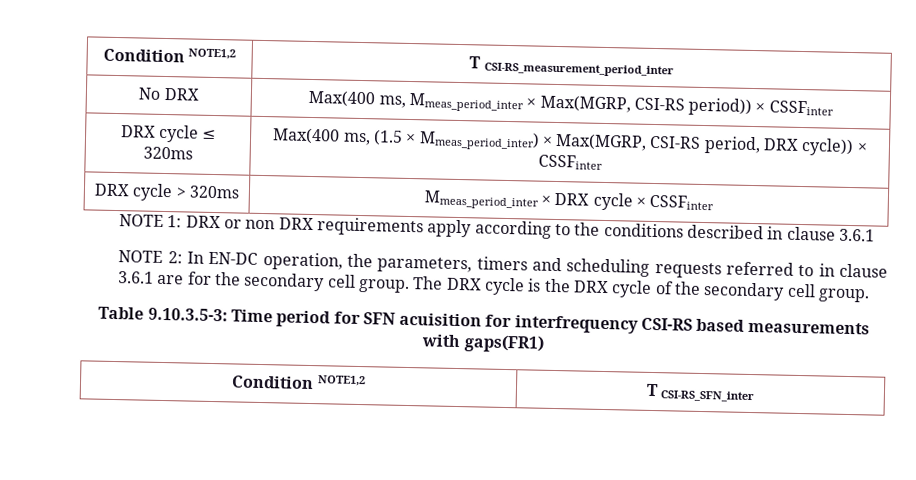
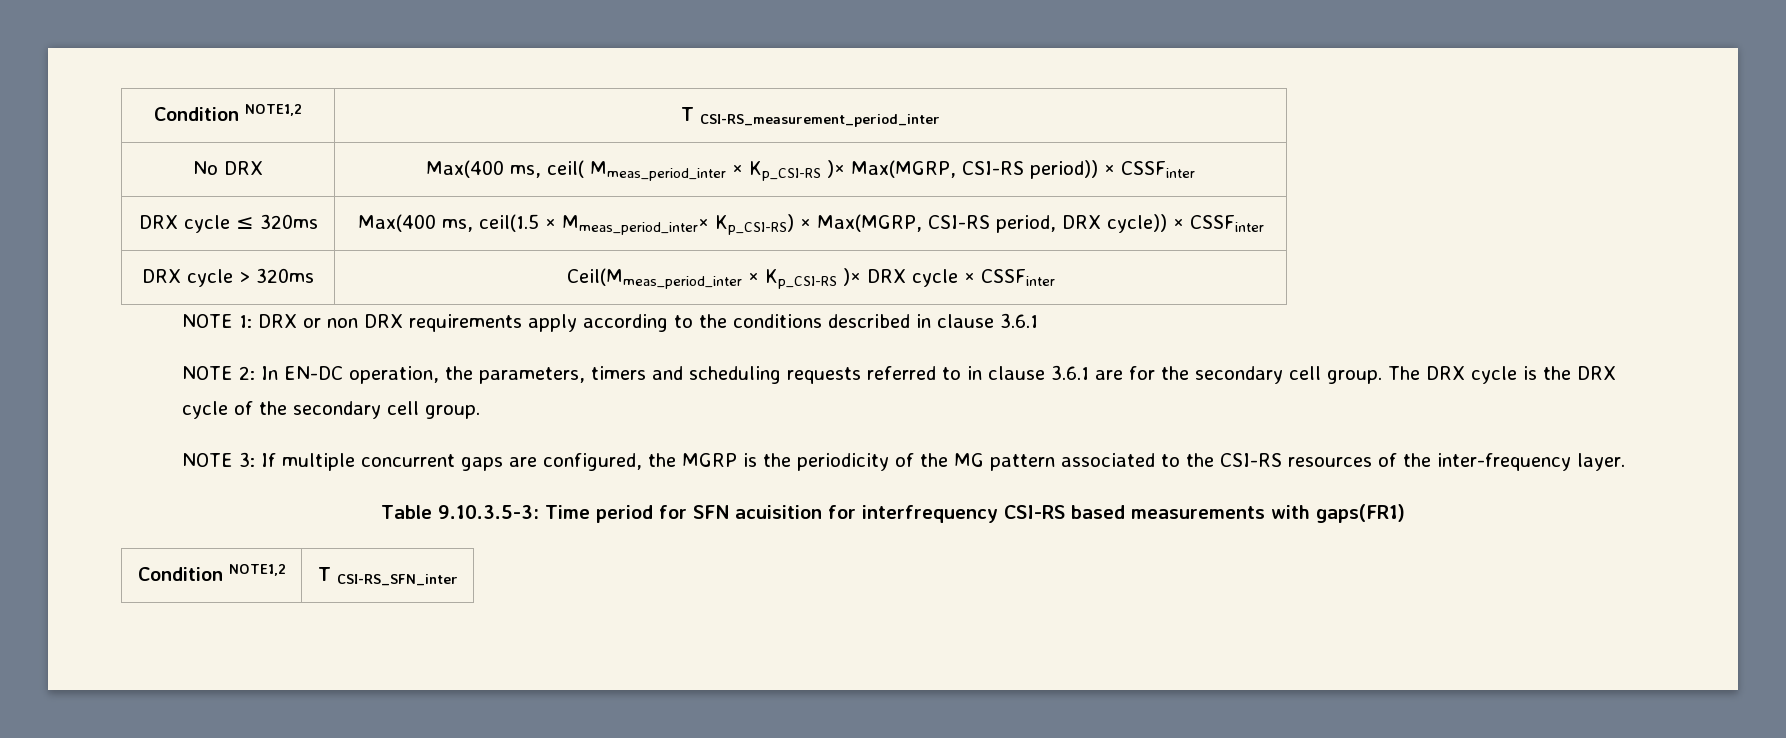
[408,92,537,113] Mmeas_period_inter × -> [547,160,845,181] ceil( Mmeas_period_inter × Kp_CSI-RS )×
[372,129,540,151] (1.5 × Mmeas_period_inter) -> [478,214,794,235] ceil(1.5 × Mmeas_period_inter× Kp_CSI-RS)
[423,190,552,210] Mmeas_period_inter × -> [566,268,861,289] Ceil(Mmeas_period_inter × Kp_CSI-RS )×
(870, 295) none -> [181,452,1625,471] // NOTE 3: If multiple concurrent gaps are configured, the MGRP is the periodicity of the MG pattern associated to the CSI-RS resources of the inter-frequency layer.

